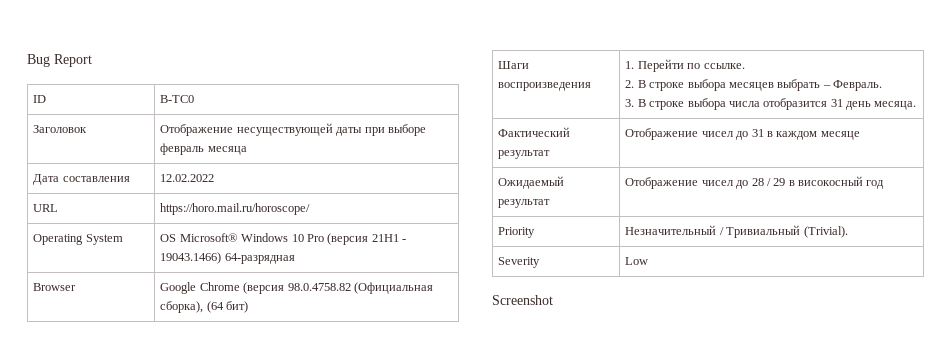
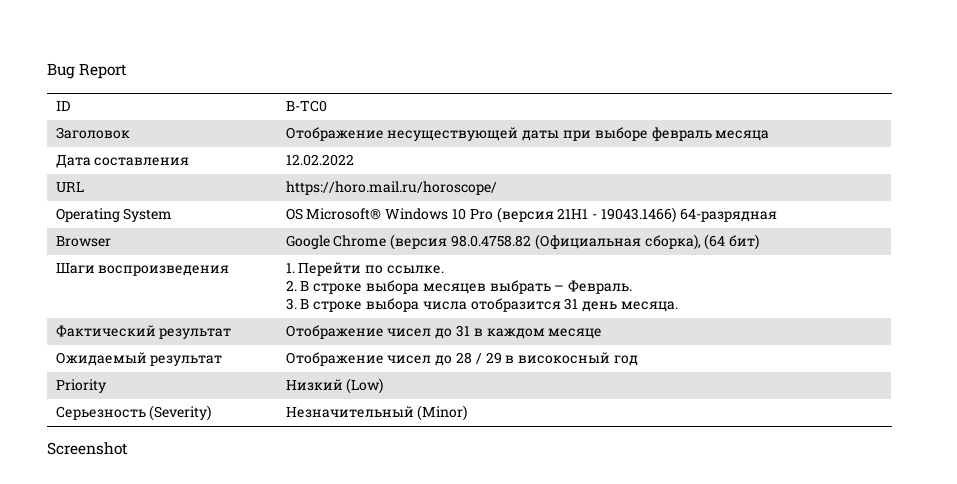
[625,225,848,238] [498,257,541,268] [625,257,649,265] Незначительный / Тривиальный (Trivial). // Severity | Low -> [285,378,384,394] [55,405,212,421] [285,405,468,421] Низкий (Low) // Серьезность (Severity) | Незначительный (Minor)

